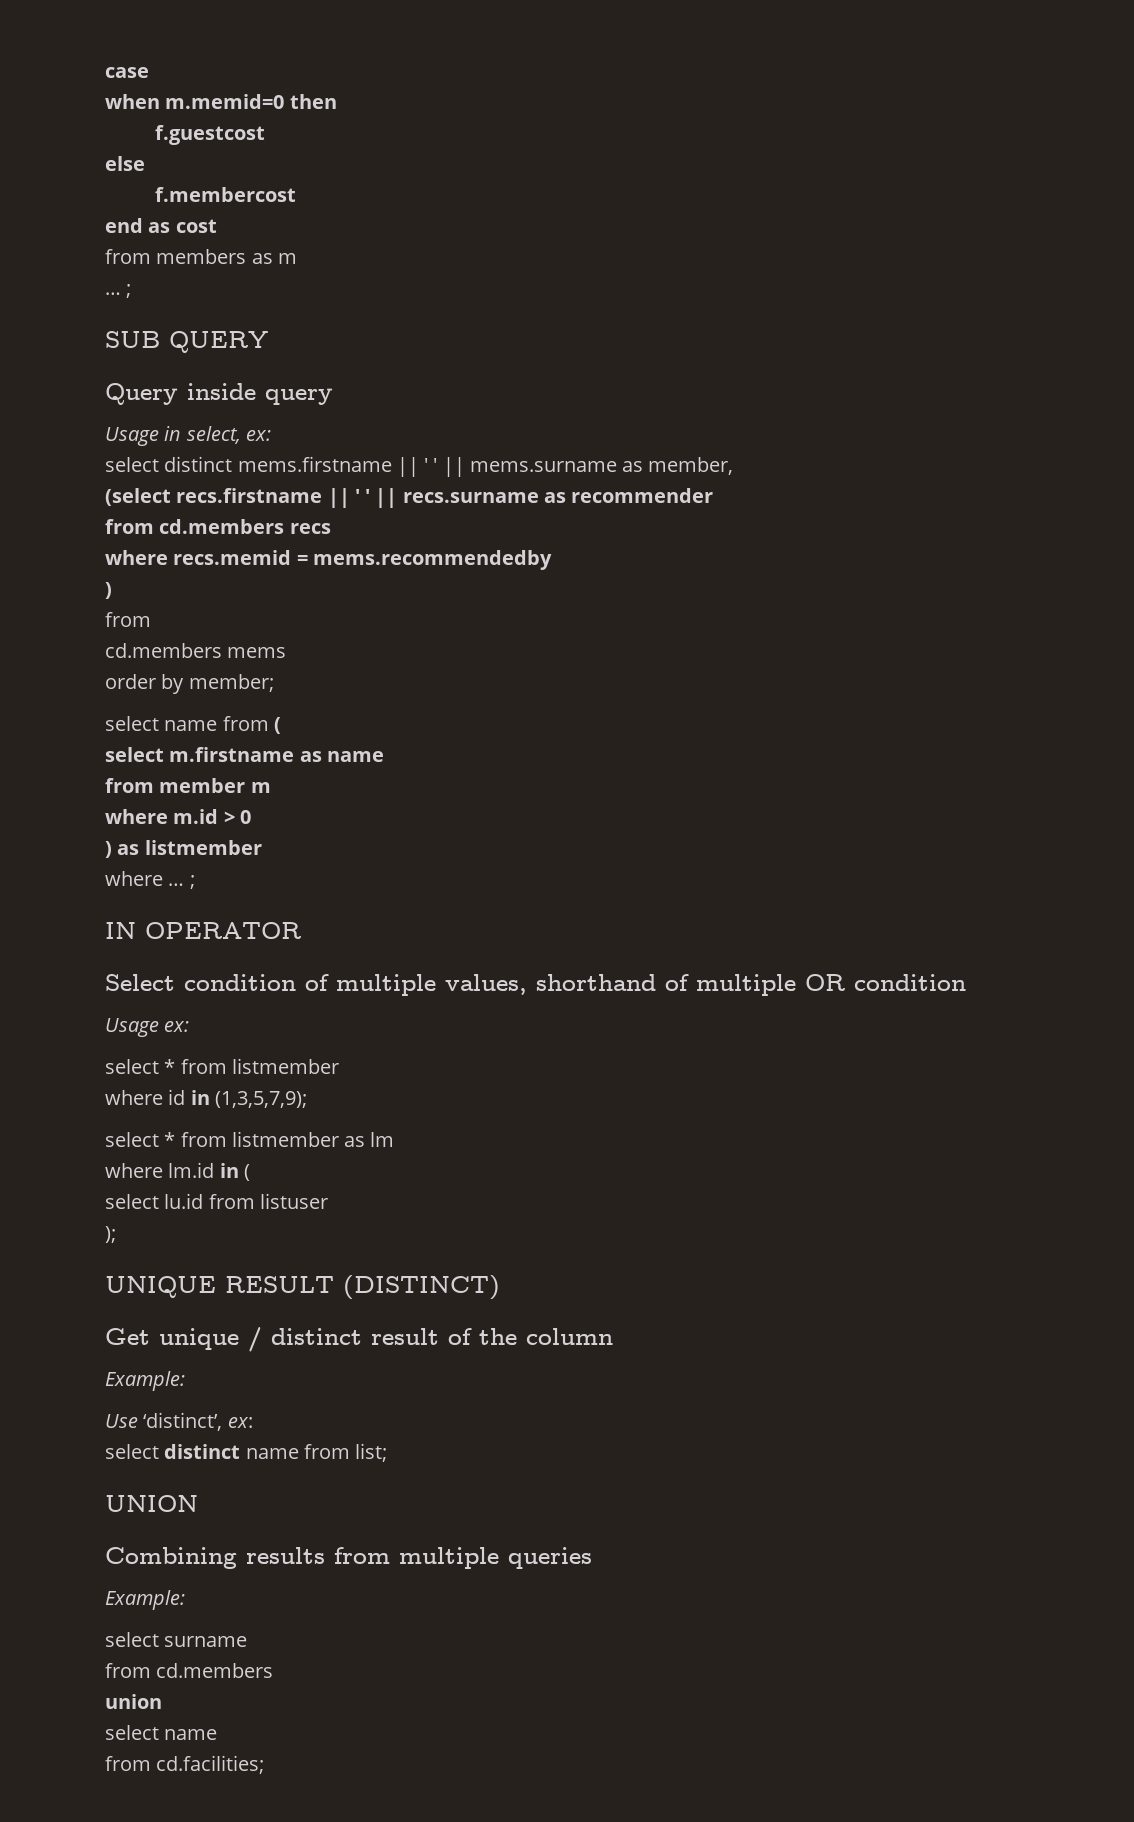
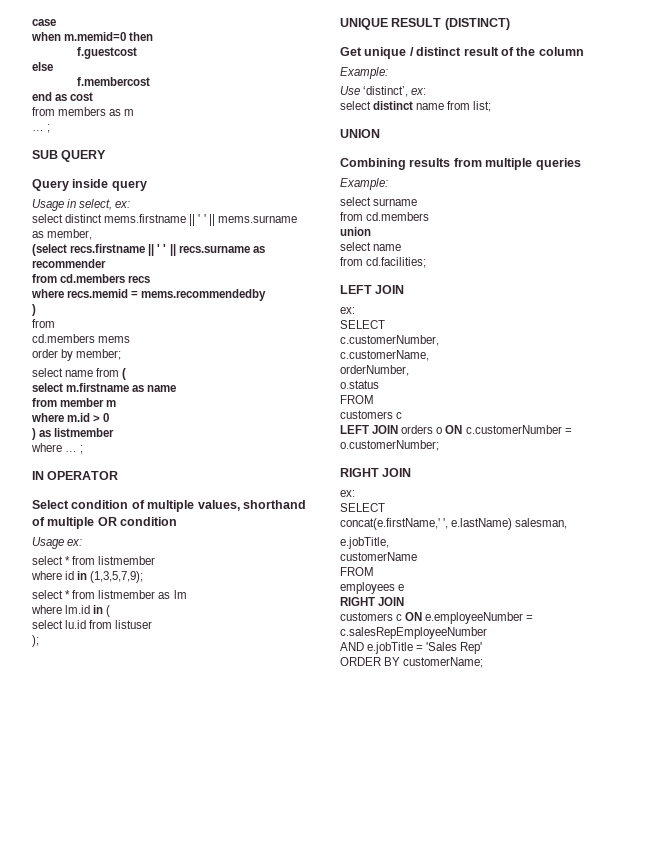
(265, 1764) none -> [340,285,405,294] [340,307,355,314] [340,320,385,329] [340,335,439,346] [340,350,429,361] [340,365,409,376] [340,380,379,389] [340,395,374,404] [340,410,403,419] [340,425,572,434] [340,440,439,451] [340,468,412,477] [340,490,355,497] [340,503,385,512] [340,518,568,530] [340,537,389,549] [340,552,417,561] [340,567,374,576] [340,582,405,594] [340,597,405,606] [340,612,534,624] [340,627,487,639] [340,642,483,654] [340,657,484,668] // LEFT JOIN // ex: // SELECT // c.customerNumber, // c.customerName, // orderNumber, // o.status // FROM // customers c // LEFT JOIN orders o ON c.customerNumber = o.customerNumber; // RIGHT JOIN // ex: // SELECT // concat(e.firstName,' ', e.lastName) salesman, // e.jobTitle, // customerName // FROM // employees e // RIGHT JOIN // customers c ON e.employeeNumber = c.salesRepEmployeeNumber // AND e.jobTitle = 'Sales Rep' // ORDER BY customerName;

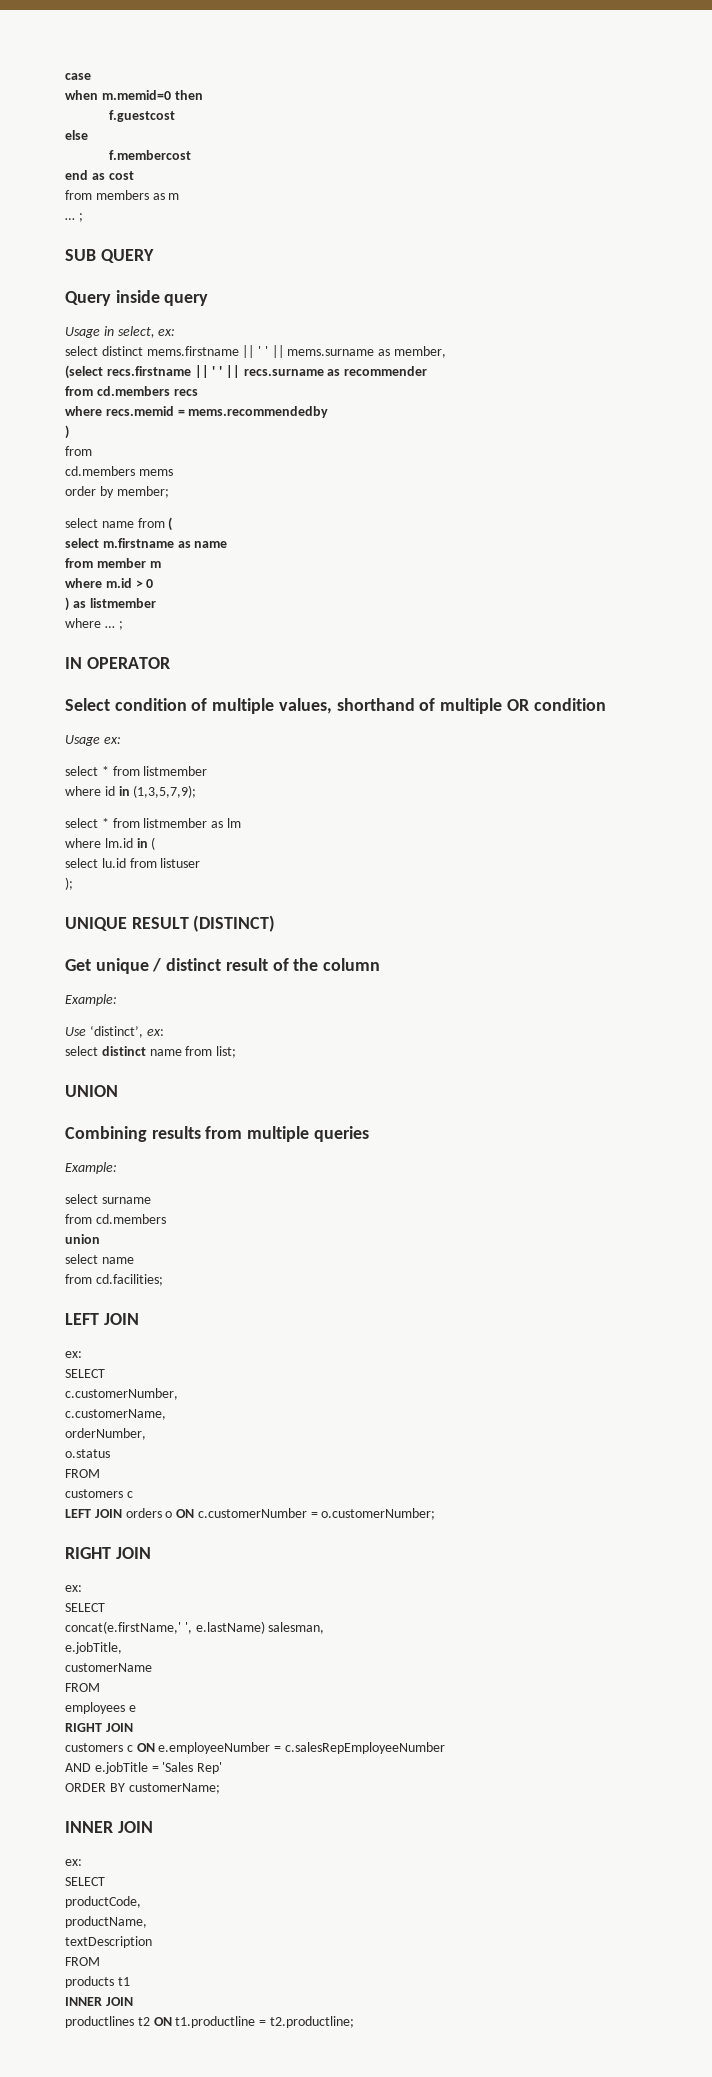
(484, 662) none -> [65,1821,153,1833] [65,1859,82,1866] [65,1877,105,1886] [65,1896,141,1908] [65,1916,147,1928] [65,1936,152,1948] [65,1957,100,1966] [65,1976,130,1988] [65,1997,133,2006] [65,2016,354,2028] // INNER JOIN // ex: // SELECT // productCode, // productName, // textDescription // FROM // products t1 // INNER JOIN // productlines t2 ON t1.productline = t2.productline;

